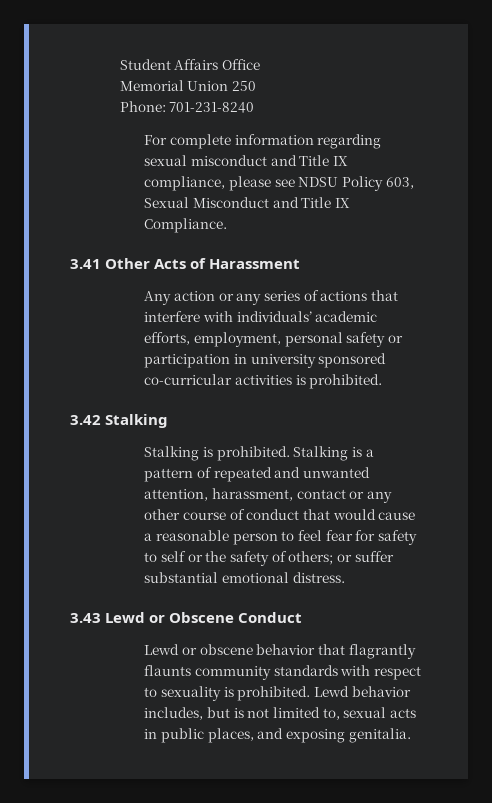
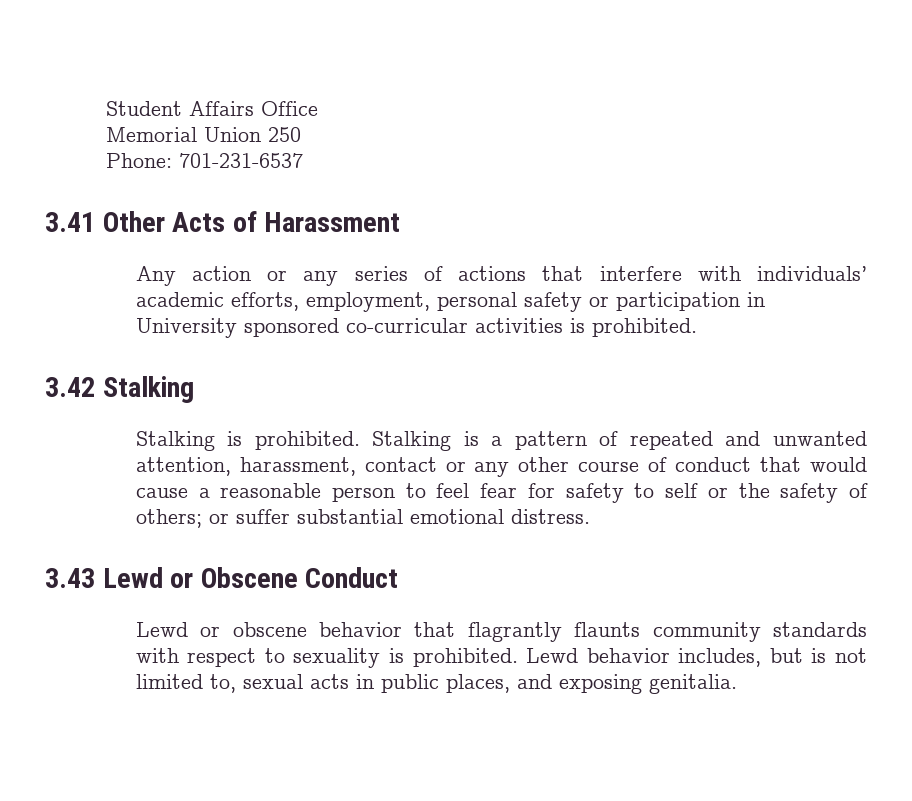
[169,102,255,113] [144,134,382,149] [144,155,349,166] [144,176,414,191] [144,197,351,208] [144,218,228,233] 701-231-8240 // For complete information regarding sexual misconduct and Title IX compliance, please see NDSU Policy 603, Sexual Misconduct and Title IX Compliance. -> [178,153,303,168] 701-231-6537
[250,354,316,368] university -> [135,318,237,338] University

